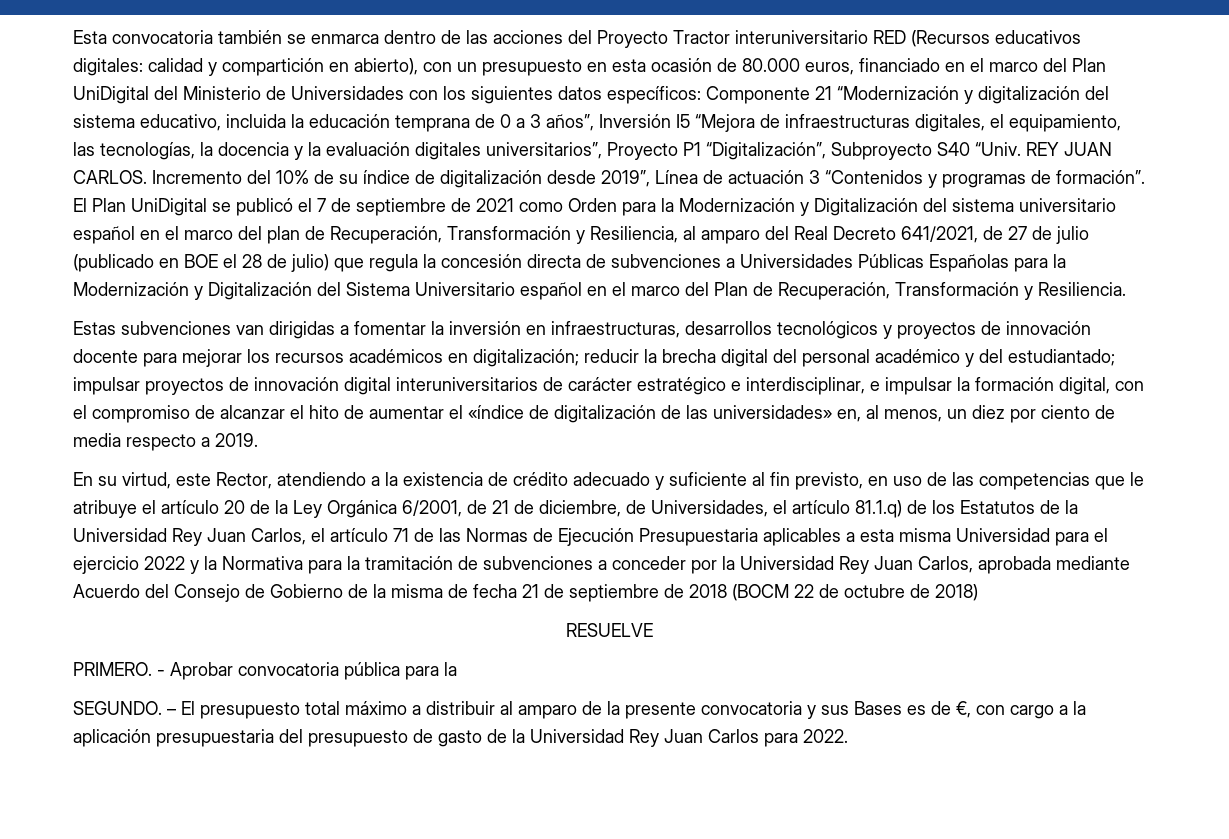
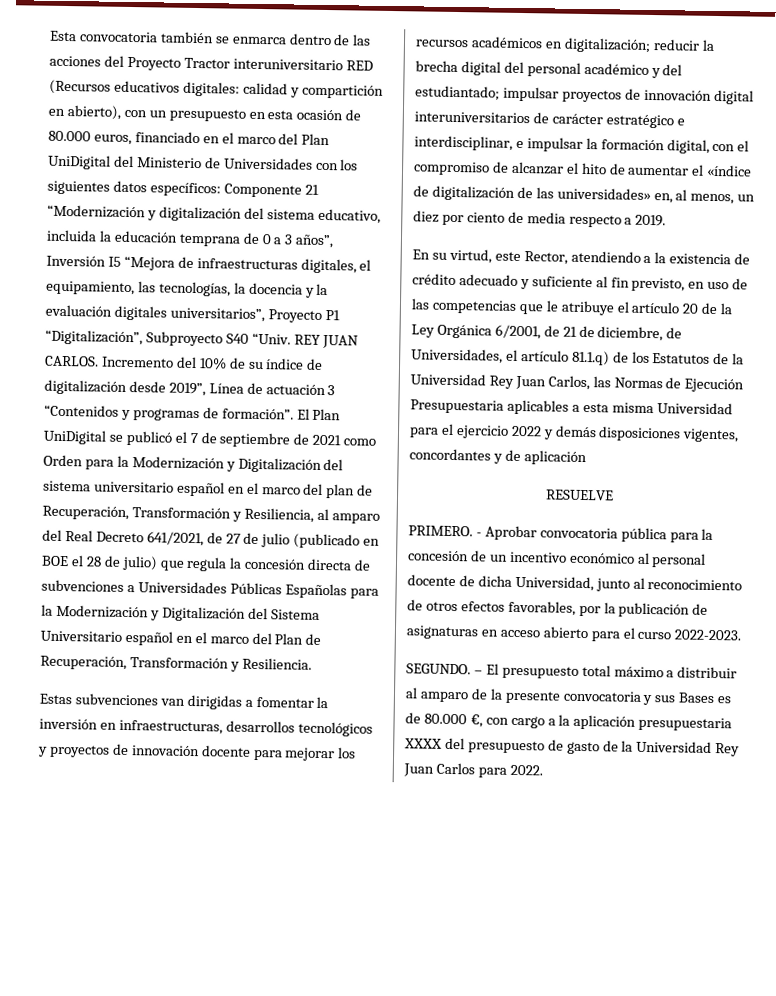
[311,528,434,542] el artículo 71 de -> (590, 383) none
[204,556,1130,574] [73,584,978,602] la Normativa para la tramitación de subvenciones a conceder por la Universidad Rey Juan Carlos, aprobada mediante Acuerdo del Consejo de Gobierno de la misma de fecha 21 de septiembre de 2018 (BOCM 22 de octubre de 2018) -> [554,425,740,443] [409,448,587,466] demás disposiciones vigentes, concordantes y de aplicación
(457, 669) none -> [408,550,707,568] [407,574,743,592] [407,599,709,618] [406,625,743,642] concesión de un incentivo económico al personal docente de dicha Universidad, junto al reconocimiento de otros efectos favorables, por la publicación de asignaturas en acceso abierto para el curso 2022-2023.
(951, 708) none -> [423,713,467,725] 80.000
(274, 738) none -> [404,738,442,749] XXXX

